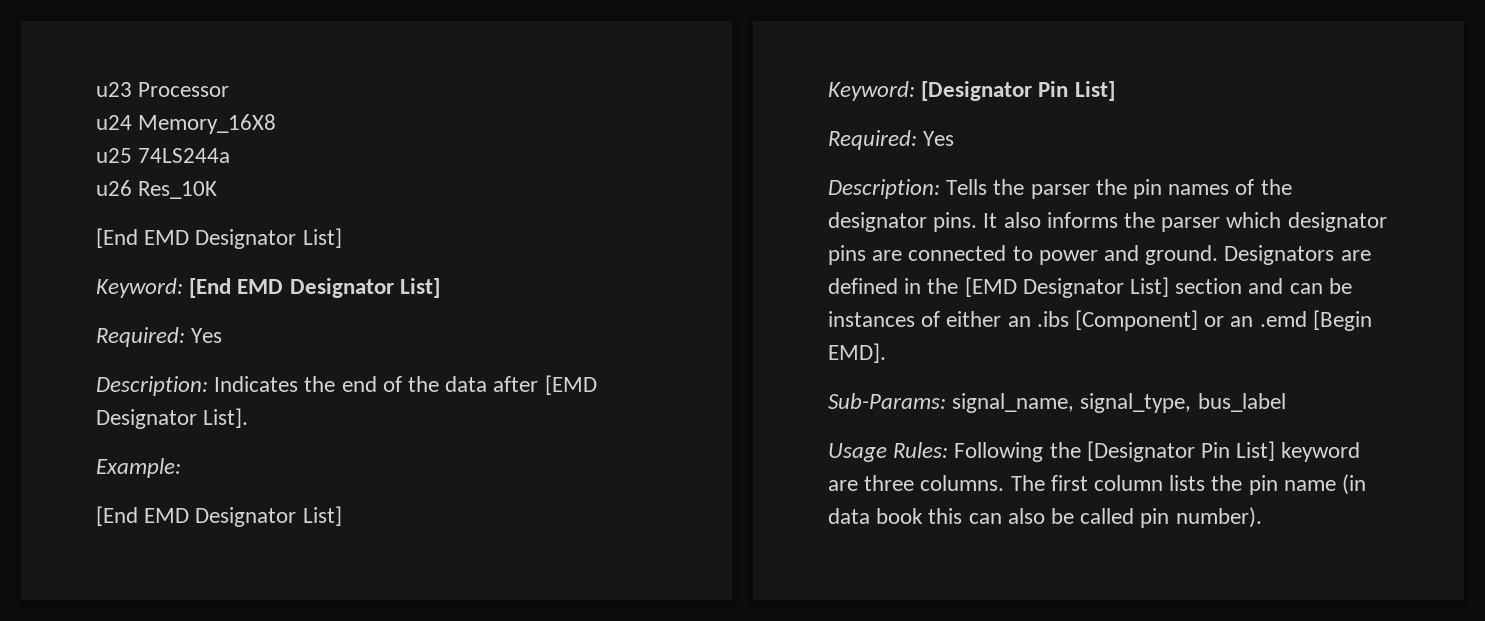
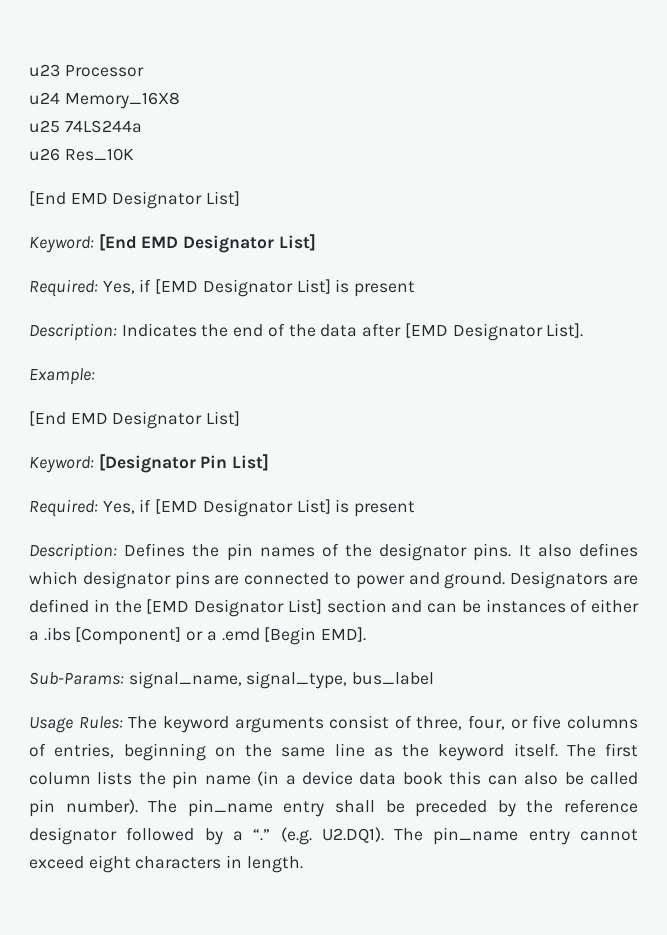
[191,328,223,343] Yes -> [102,279,416,297] Yes, if [EMD Designator List] is present
[923,131,955,146] [828,179,1090,199] Yes // Description: Tells the parser -> [102,499,416,517] [29,543,186,561] Yes, if [EMD Designator List] is present // Description: Defines
[1046,212,1221,232] informs the parser -> [579,543,638,557] defines
[1007,316,1031,327] an -> [29,631,39,641] a
[1230,316,1254,327] an -> [206,631,217,641] a
[954,441,1361,462] [828,475,1005,491] Following the [Designator Pin List] keyword are three columns. -> [128,715,638,733] [29,743,558,761] The keyword arguments consist of three, four, or five columns of entries, beginning on the same line as the keyword itself.
(1367, 484) none -> [285,771,354,785] a device
(1262, 517) none -> [148,799,639,817] [29,827,638,845] [29,855,303,873] The pin_name entry shall be preceded by the reference designator followed by a “.” (e.g. U2.DQ1). The pin_name entry cannot exceed eight characters in length.

